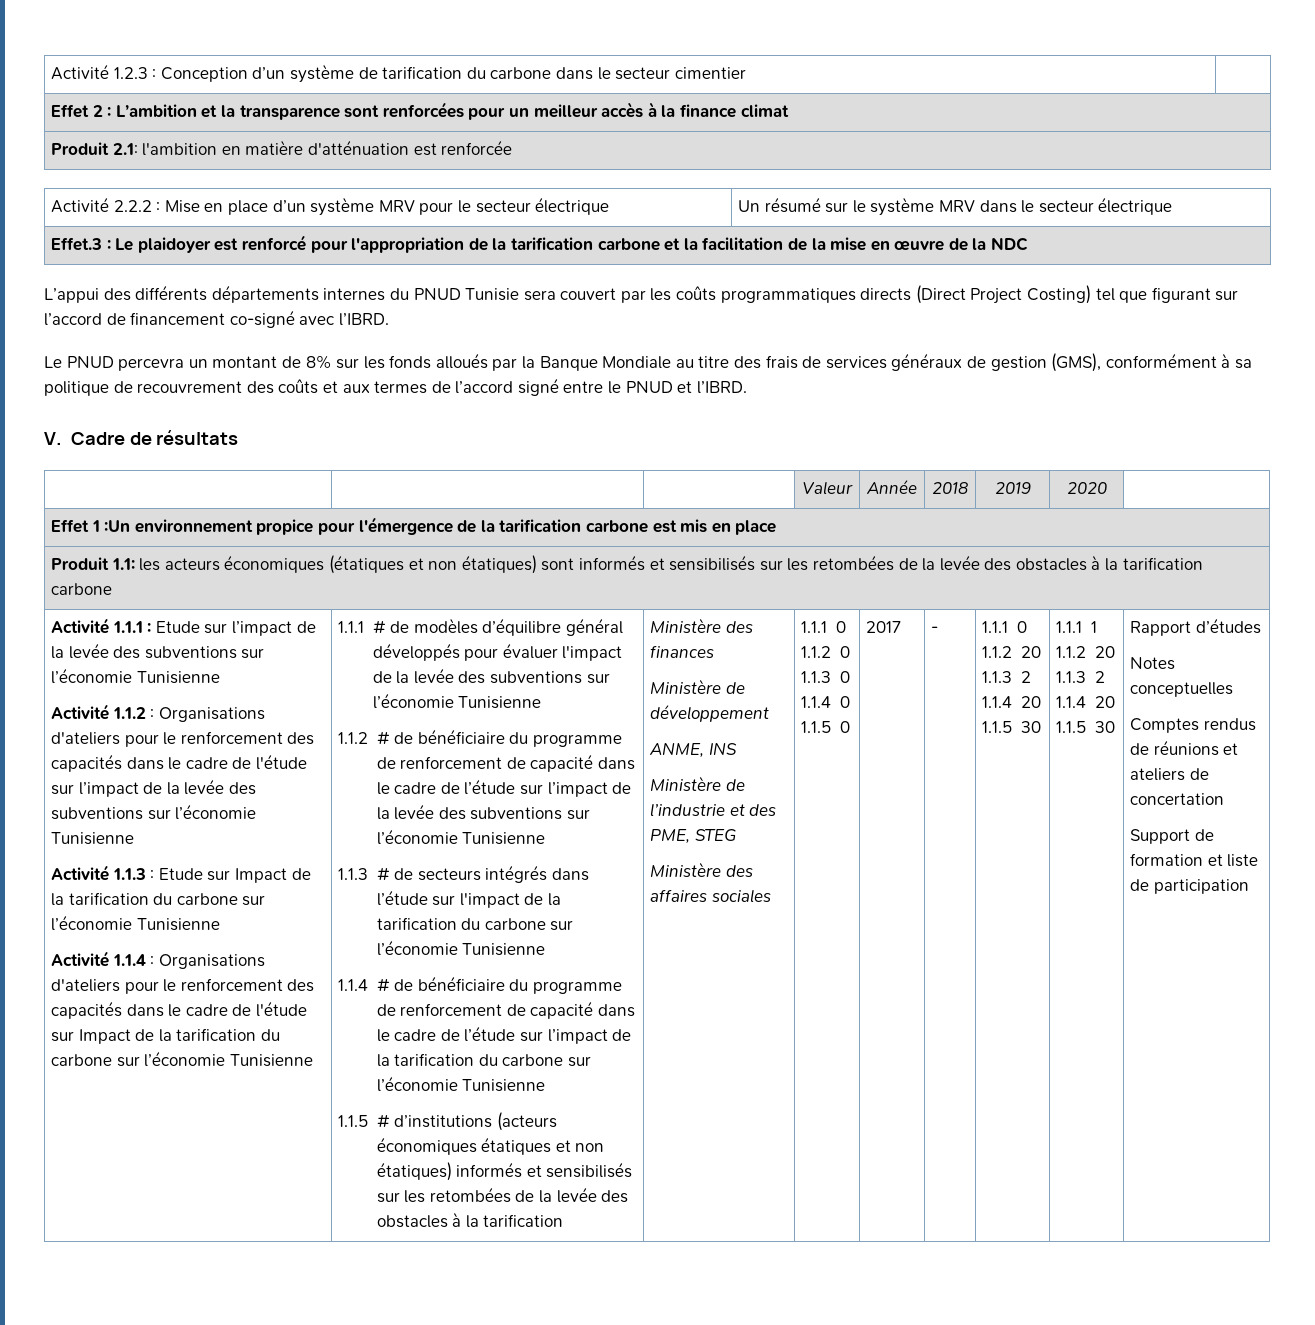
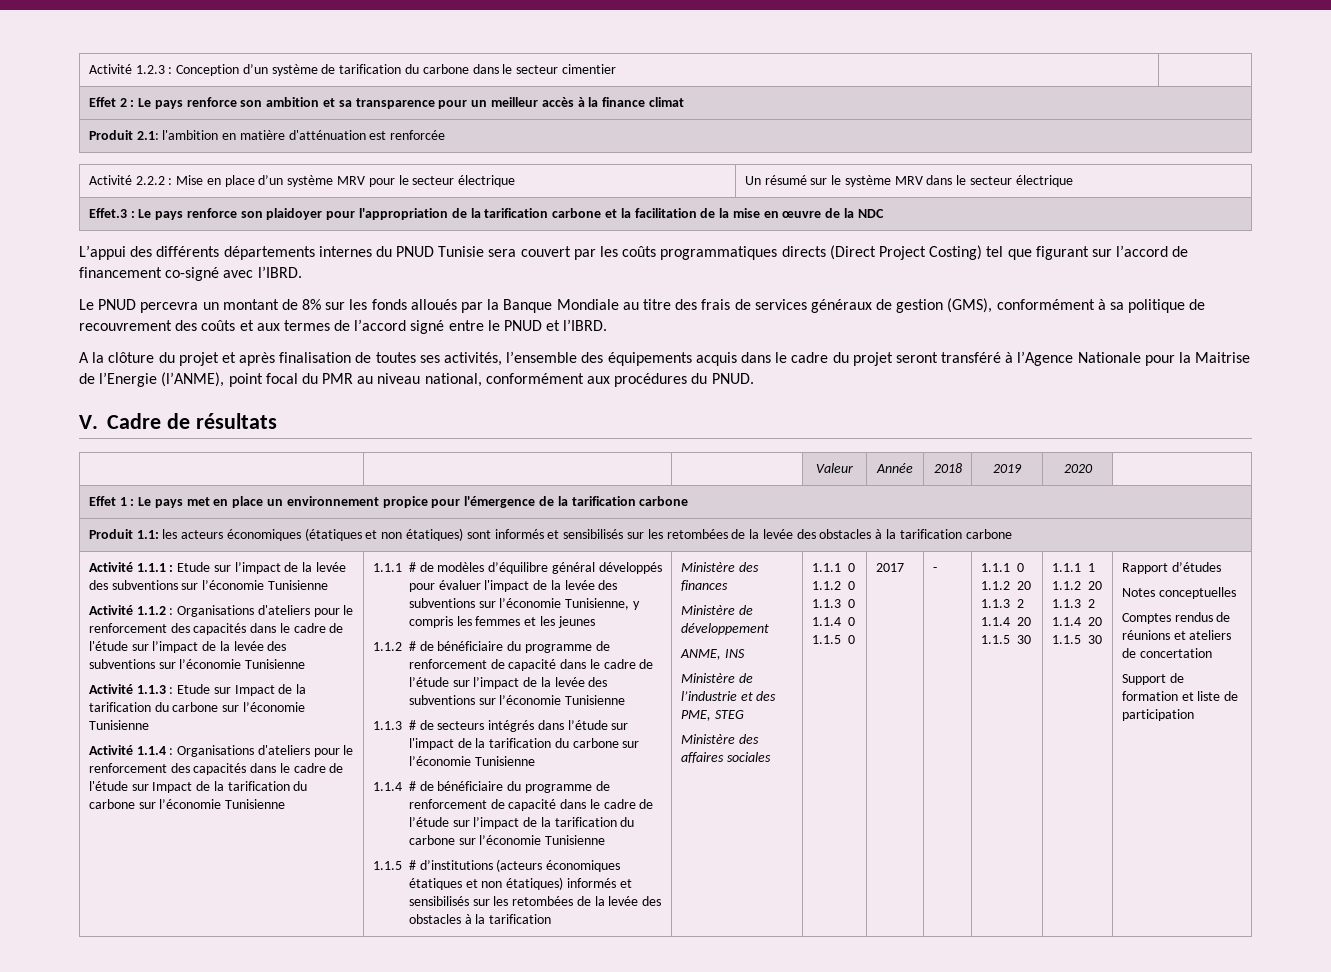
[115,102,464,120] L’ambition et la transparence sont renforcées -> [138,97,435,109] Le pays renforce son ambition et sa transparence
[137,235,307,253] plaidoyer est renforcé -> [155,208,323,220] pays renforce son plaidoyer
(747, 387) none -> [79,351,1251,366] [79,372,754,387] // A la clôture du projet et après finalisation de toutes ses activités, l’ensemble des équipements acquis dans le cadre du projet seront transféré à l’Agence Nationale pour la Maitrise de l’Energie (l’ANME), point focal du PMR au niveau national, conformément aux procédures du PNUD.
[104,520,131,532] :Un -> [130,496,284,508] : Le pays met en place un
[652,519,777,535] est mis en place -> (689, 501) none
[458,696,542,709] Tunisienne -> [565,598,640,610] [408,616,595,628] Tunisienne, y compris les femmes et les jeunes

